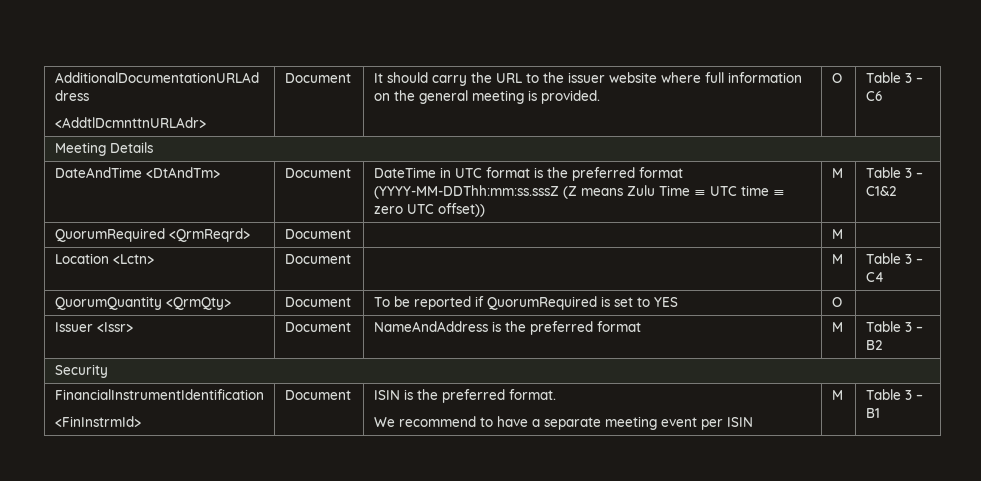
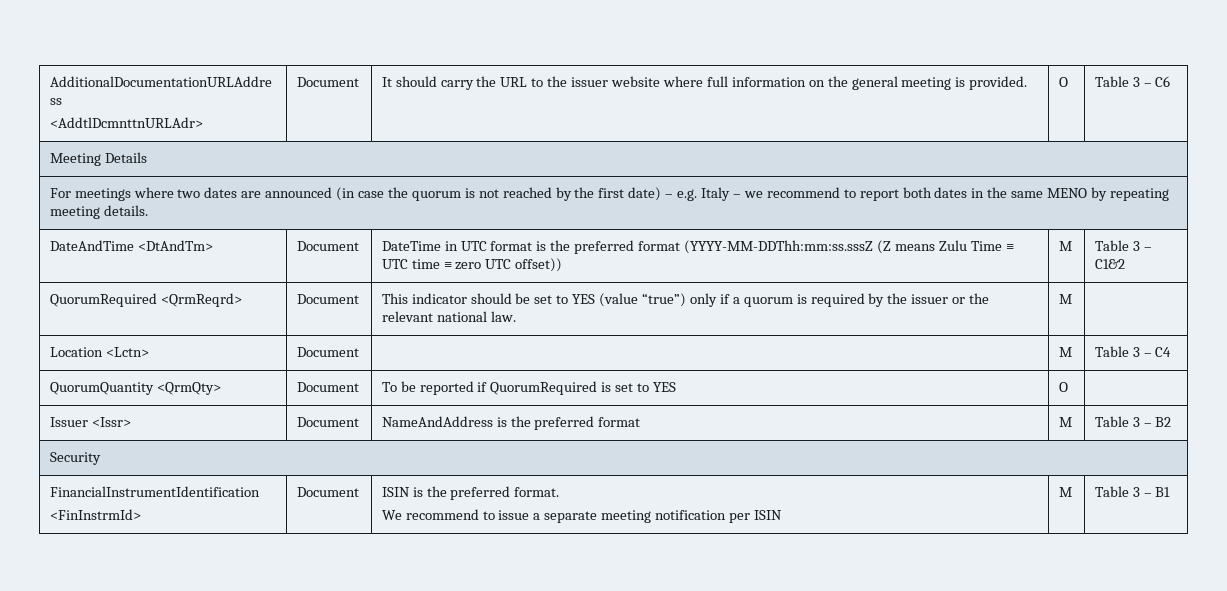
(153, 147) none -> [49,187,1169,201] [49,205,148,219] // For meetings where two dates are announced (in case the quorum is not reached by the first date) – e.g. Italy – we recommend to report both dates in the same MENO by repeating meeting details.
(351, 234) none -> [381,293,990,307] [381,311,516,322] This indicator should be set to YES (value “true”) only if a quorum is required by the issuer or the relevant national law.
[496,416,528,427] have -> [498,510,530,520] issue
[660,417,697,427] event -> [655,510,727,520] notification

